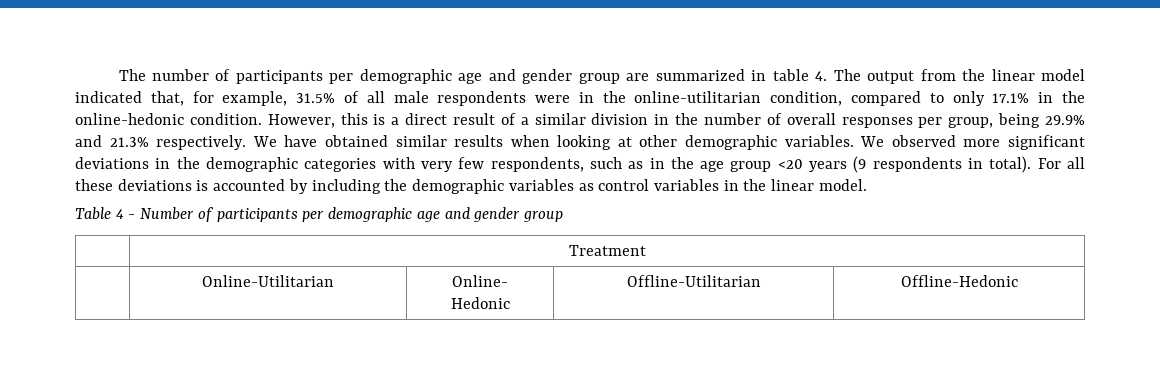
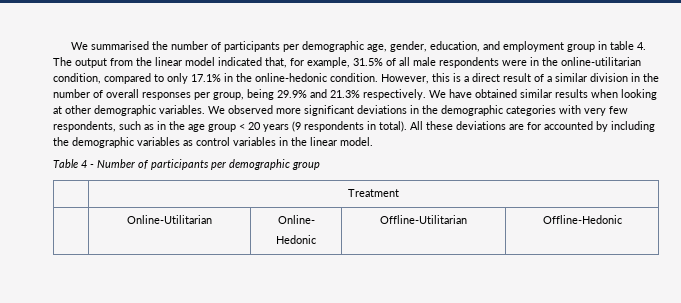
[118,69,146,81] The -> [71,41,169,50] We summarised the
[458,69,745,84] age and gender group are summarized -> [367,41,596,52] age, gender, education, and employment group
[777,159,803,169] <20 -> [239,122,261,130] < 20
[1037,157,1086,169] [75,179,209,191] For all these deviations is -> [410,121,541,130] All these deviations are for
[416,207,521,222] age and gender -> (290, 164) none

